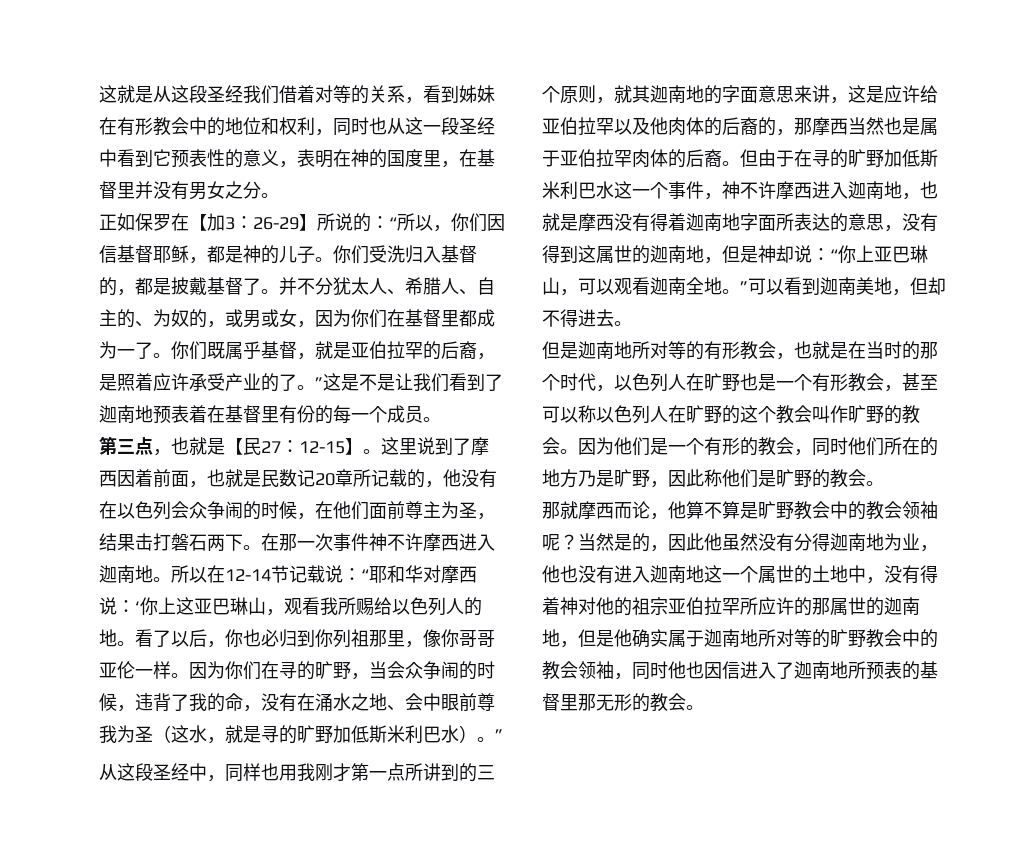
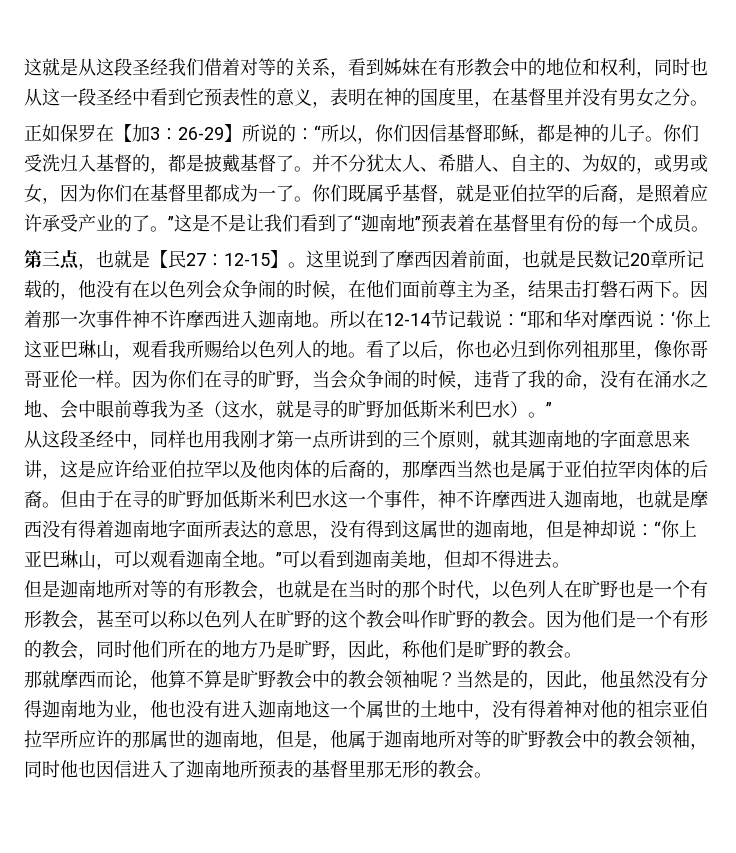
[99,405,153,423] 迦南地 -> [354,213,421,232] “迦南地”
[261,533,279,551] 在 -> [690,280,708,298] [24,310,42,328] 因着
(704, 478) none -> [384,653,402,660] ，
(704, 542) none -> [582,683,600,690] ，
[614,629,668,648] 他确实 -> [312,730,348,750] ，他

